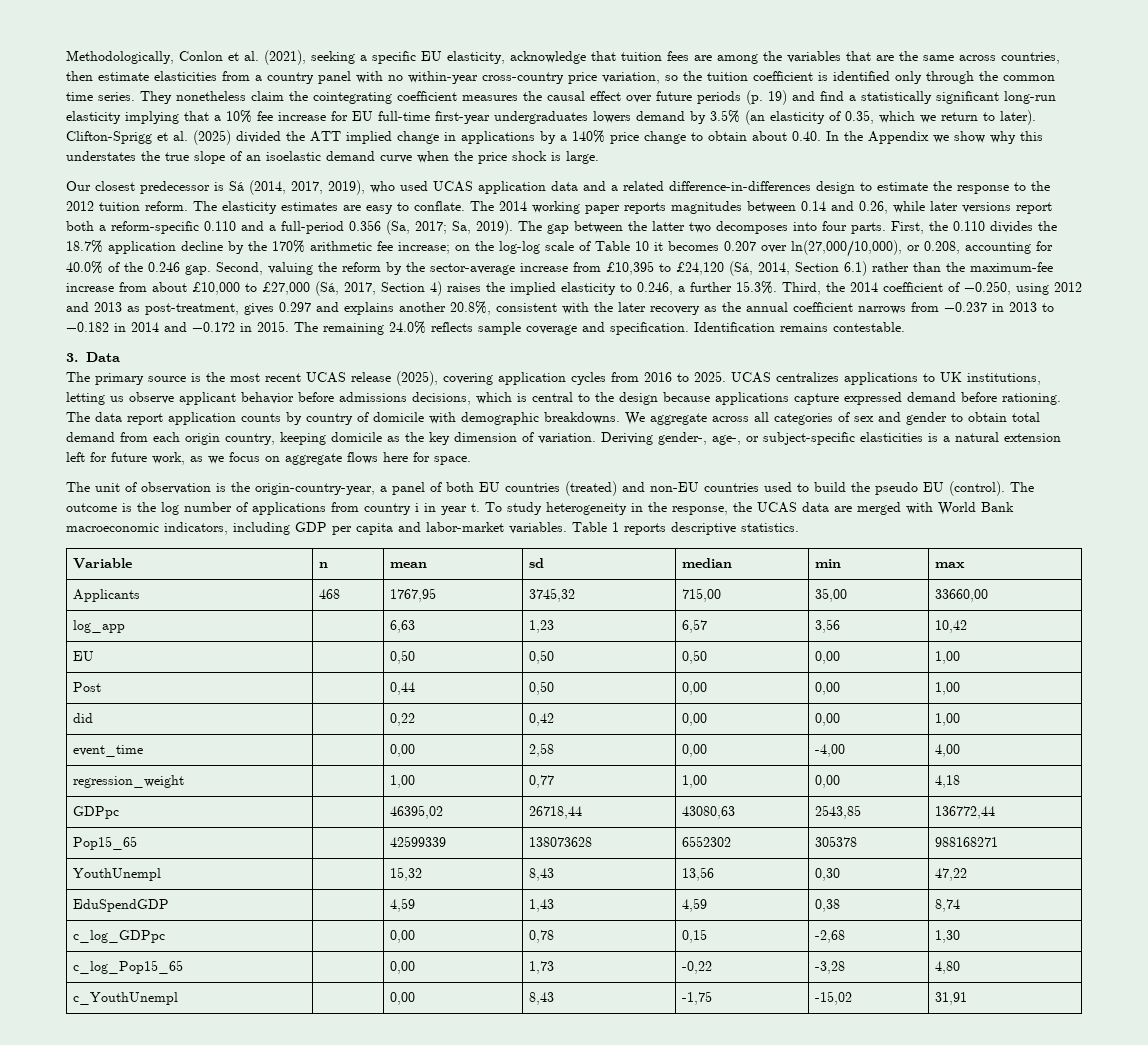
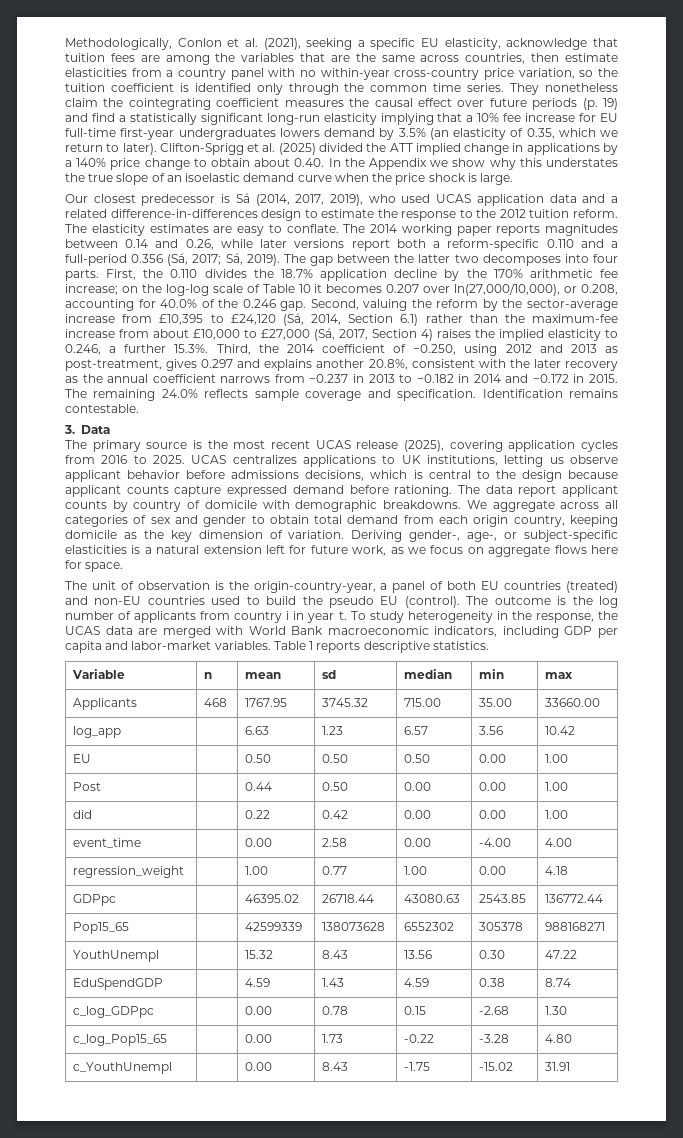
[386,220,471,235] (Sa, 2017; Sa, -> [167,253,243,266] (Sá, 2017; Sá,
[715,392,789,405] applications -> [65,485,169,497] applicant counts
[168,412,236,425] application -> [562,485,618,497] applicant
[252,502,326,515] applications -> [134,611,197,623] applicants
[390,588,437,602] [529,588,576,602] [682,588,722,602] [815,588,848,602] [935,589,989,602] [73,620,126,633] [390,620,416,633] [529,620,555,633] [682,619,708,633] [815,619,841,633] [935,620,968,633] [73,651,95,661] [390,650,416,664] [529,650,555,664] [682,650,708,664] [815,651,841,664] [935,651,961,664] [73,682,102,692] [390,682,416,695] [529,681,555,695] [682,682,708,695] [815,682,841,695] [935,682,961,695] [73,713,94,723] [390,713,416,726] [529,713,555,726] [682,713,708,726] [815,713,841,726] [935,713,961,726] [73,745,144,757] [390,744,416,757] [529,743,555,757] [682,744,708,757] [815,744,846,757] [935,744,961,757] [73,775,185,788] [390,775,416,788] [529,775,555,788] [682,775,708,788] [815,775,841,788] [935,775,961,788] [73,806,120,819] [390,805,444,819] [529,806,583,819] [682,806,736,819] [815,805,862,819] [935,806,996,819] 1767,95 | 3745,32 | 715,00 | 35,00 | 33660,00 // log_app | | 6,63 | 1,23 | 6,57 | 3,56 | 10,42 // EU | | 0,50 | 0,50 | 0,50 | 0,00 | 1,00 // Post | | 0,44 | 0,50 | 0,00 | 0,00 | 1,00 // did | | 0,22 | 0,42 | 0,00 | 0,00 | 1,00 // event_time | | 0,00 | 2,58 | 0,00 | -4,00 | 4,00 // regression_weight | | 1,00 | 0,77 | 1,00 | 0,00 | 4,18 // GDPpc | | 46395,02 | 26718,44 | 43080,63 | 2543,85 | 136772,44 -> [245,698,288,707] [322,698,369,707] [404,698,442,707] [479,698,513,707] [545,698,601,707] [73,726,122,738] [245,726,270,735] [322,726,344,735] [404,726,429,735] [479,726,504,735] [545,726,576,735] [73,754,92,763] [245,754,272,763] [322,754,349,763] [404,754,431,763] [479,754,507,763] [545,754,569,763] [73,782,102,791] [245,782,273,791] [322,782,349,791] [404,782,432,791] [479,782,507,791] [545,782,569,791] [73,810,93,819] [245,810,271,819] [322,810,349,819] [404,810,432,819] [479,810,507,819] [545,810,569,819] [73,838,142,848] [245,838,273,847] [322,838,348,847] [404,838,432,847] [479,838,512,847] [545,838,573,847] [73,866,185,878] [245,866,269,875] [322,866,348,875] [404,866,428,875] [479,866,507,875] [545,866,569,875] [73,894,117,906] [245,894,300,903] [322,894,375,903] [404,894,461,903] [479,894,527,903] [545,894,604,903] 1767.95 | 3745.32 | 715.00 | 35.00 | 33660.00 // log_app | | 6.63 | 1.23 | 6.57 | 3.56 | 10.42 // EU | | 0.50 | 0.50 | 0.50 | 0.00 | 1.00 // Post | | 0.44 | 0.50 | 0.00 | 0.00 | 1.00 // did | | 0.22 | 0.42 | 0.00 | 0.00 | 1.00 // event_time | | 0.00 | 2.58 | 0.00 | -4.00 | 4.00 // regression_weight | | 1.00 | 0.77 | 1.00 | 0.00 | 4.18 // GDPpc | | 46395.02 | 26718.44 | 43080.63 | 2543.85 | 136772.44
[390,867,423,881] [529,868,555,881] [682,867,715,881] [815,868,841,881] [935,868,968,881] [73,899,170,912] [390,898,416,912] [529,899,555,912] [682,898,708,912] [815,899,841,912] [935,899,961,912] [73,930,166,943] [390,930,416,943] [529,930,555,943] [682,929,708,943] [815,930,846,943] [935,930,961,943] [73,960,184,974] [390,961,416,974] [529,961,555,974] [682,961,713,974] [815,961,846,974] [935,961,961,974] [73,992,179,1005] [390,992,416,1005] [529,992,555,1005] [682,991,713,1005] [815,991,853,1005] [935,992,968,1005] 15,32 | 8,43 | 13,56 | 0,30 | 47,22 // EduSpendGDP | | 4,59 | 1,43 | 4,59 | 0,38 | 8,74 // c_log_GDPpc | | 0,00 | 0,78 | 0,15 | -2,68 | 1,30 // c_log_Pop15_65 | | 0,00 | 1,73 | -0,22 | -3,28 | 4,80 // c_YouthUnempl | | 0,00 | 8,43 | -1,75 | -15,02 | 31,91 -> [245,950,274,959] [322,950,349,959] [404,950,433,959] [479,950,506,959] [545,950,578,959] [73,978,164,990] [245,978,271,987] [322,978,345,987] [404,978,430,987] [479,978,506,987] [545,978,572,987] [73,1006,155,1018] [245,1006,273,1015] [322,1006,349,1015] [404,1006,427,1015] [479,1006,510,1015] [545,1006,568,1015] [73,1034,168,1046] [245,1034,273,1043] [322,1034,344,1043] [404,1034,435,1043] [479,1034,510,1043] [545,1034,573,1043] [73,1062,173,1074] [245,1062,273,1071] [322,1062,349,1071] [404,1062,431,1071] [479,1062,514,1071] [545,1062,571,1071] 15.32 | 8.43 | 13.56 | 0.30 | 47.22 // EduSpendGDP | | 4.59 | 1.43 | 4.59 | 0.38 | 8.74 // c_log_GDPpc | | 0.00 | 0.78 | 0.15 | -2.68 | 1.30 // c_log_Pop15_65 | | 0.00 | 1.73 | -0.22 | -3.28 | 4.80 // c_YouthUnempl | | 0.00 | 8.43 | -1.75 | -15.02 | 31.91

